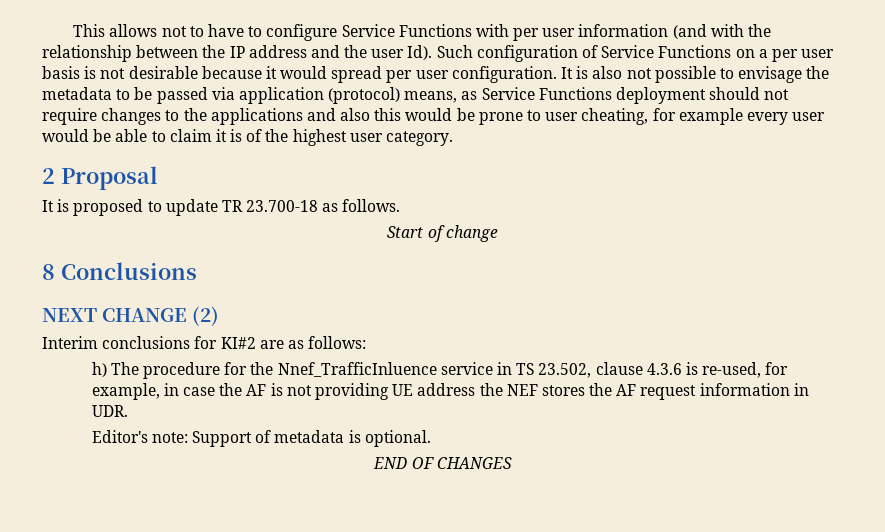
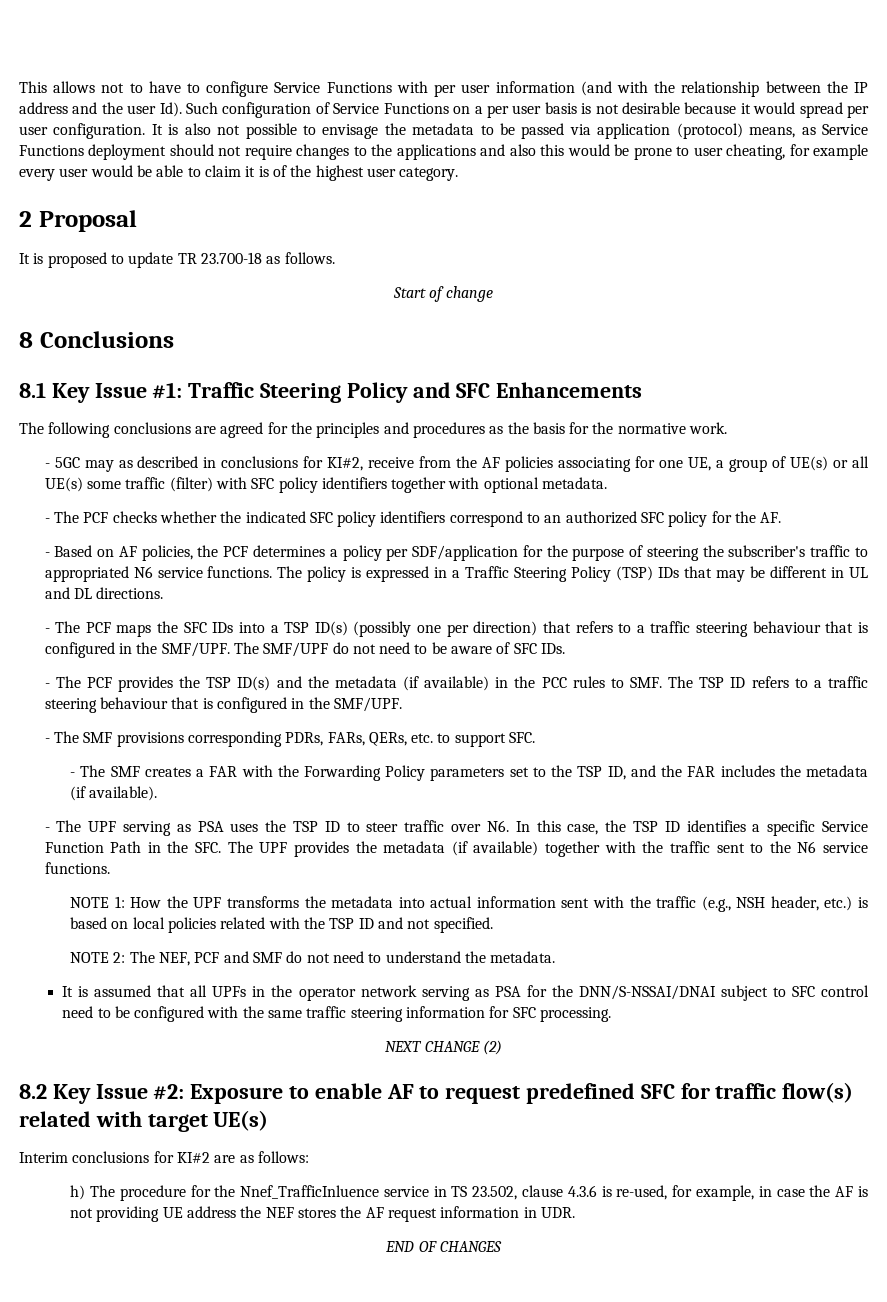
[42,306,220,326] NEXT CHANGE (2) -> [19,382,643,403] [19,422,728,438] [44,456,869,472] [44,477,608,493] [44,511,782,527] [44,545,869,561] [44,566,868,582] [44,587,164,599] [44,621,869,637] [44,642,566,658] [44,676,869,692] [44,697,402,713] [44,731,536,747] [70,765,868,781] [70,786,158,801] [44,820,868,836] [44,841,869,857] [44,862,110,874] [70,896,868,912] [70,917,493,933] [70,951,556,966] [62,985,869,1001] [62,1006,612,1022] [385,1040,502,1055] [19,1082,854,1104] [19,1110,269,1132] 8.1 Key Issue #1: Traffic Steering Policy and SFC Enhancements // The following conclusions are agreed for the principles and procedures as the basis for the normative work. // - 5GC may as described in conclusions for KI#2, receive from the AF policies associating for one UE, a group of UE(s) or all UE(s) some traffic (filter) with SFC policy identifiers together with optional metadata. // - The PCF checks whether the indicated SFC policy identifiers correspond to an authorized SFC policy for the AF. // - Based on AF policies, the PCF determines a policy per SDF/application for the purpose of steering the subscriber's traffic to appropriated N6 service functions. The policy is expressed in a Traffic Steering Policy (TSP) IDs that may be different in UL and DL directions. // - The PCF maps the SFC IDs into a TSP ID(s) (possibly one per direction) that refers to a traffic steering behaviour that is configured in the SMF/UPF. The SMF/UPF do not need to be aware of SFC IDs. // - The PCF provides the TSP ID(s) and the metadata (if available) in the PCC rules to SMF. The TSP ID refers to a traffic steering behaviour that is configured in the SMF/UPF. // - The SMF provisions corresponding PDRs, FARs, QERs, etc. to support SFC. // - The SMF creates a FAR with the Forwarding Policy parameters set to the TSP ID, and the FAR includes the metadata (if available). // - The UPF serving as PSA uses the TSP ID to steer traffic over N6. In this case, the TSP ID identifies a specific Service Function Path in the SFC. The UPF provides the metadata (if available) together with the traffic sent to the N6 service functions. // NOTE 1: How the UPF transforms the metadata into actual information sent with the traffic (e.g., NSH header, etc.) is based on local policies related with the TSP ID and not specified. // NOTE 2: The NEF, PCF and SMF do not need to understand the metadata. // It is assumed that all UPFs in the operator network serving as PSA for the DNN/S-NSSAI/DNAI subject to SFC control need to be configured with the same traffic steering information for SFC processing. // NEXT CHANGE (2) // 8.2 Key Issue #2: Exposure to enable AF to request predefined SFC for traffic flow(s) related with target UE(s)
[91,430,431,447] // Editor's note: Support of metadata is optional. -> (575, 1212) none

